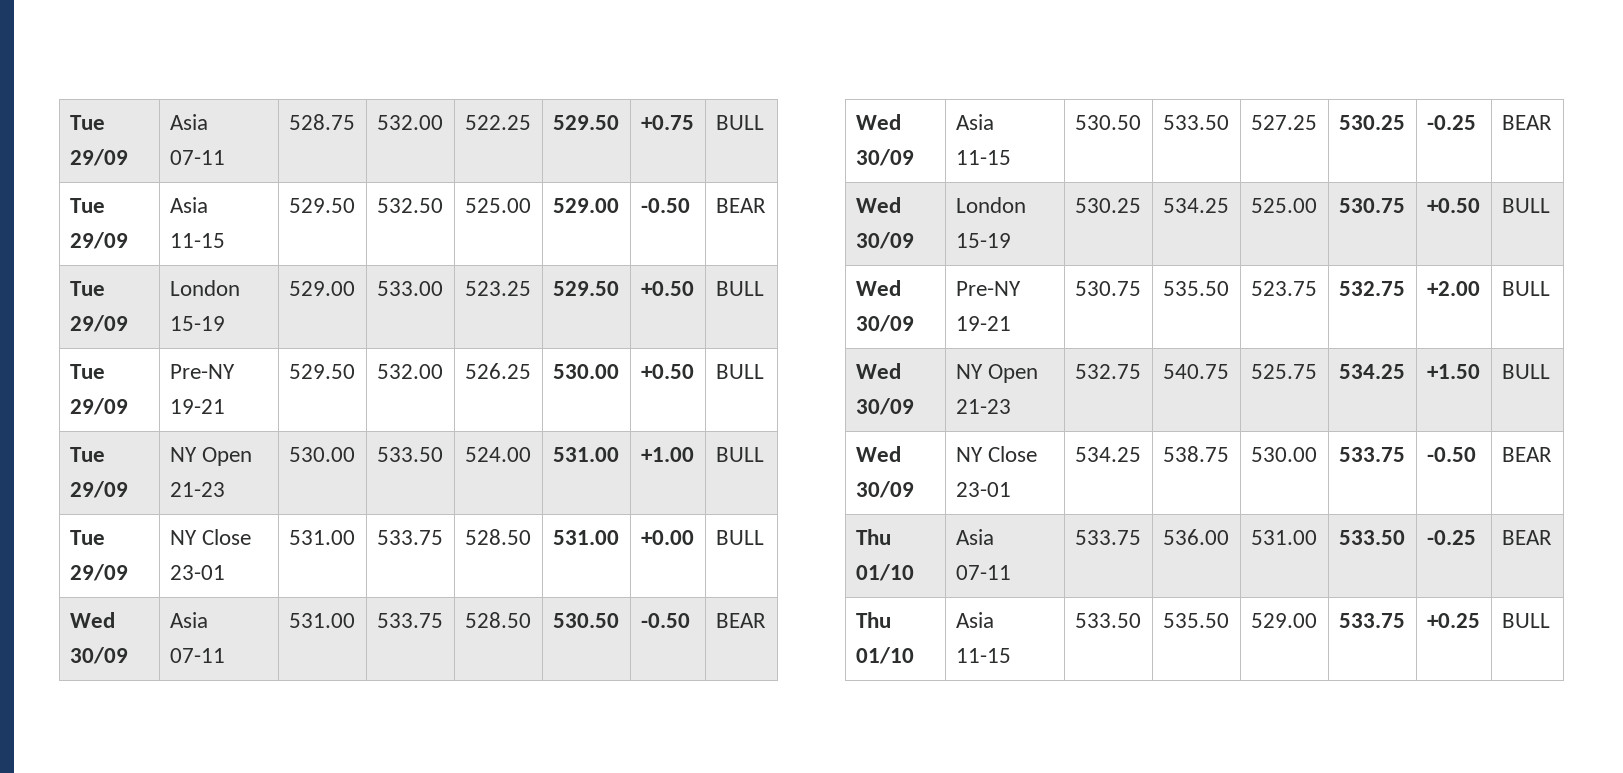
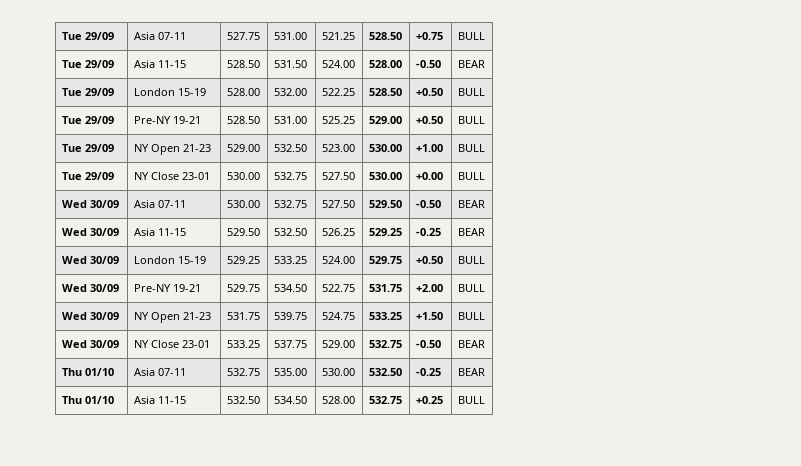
[288,114,355,130] [376,115,443,130] [464,115,531,130] [552,115,619,130] 528.75 | 532.00 | 522.25 | 529.50 -> [226,32,260,40] [273,32,307,40] [321,32,355,40] [368,32,402,40] 527.75 | 531.00 | 521.25 | 528.50
[288,198,355,213] [376,198,443,213] [464,198,531,213] [552,198,619,213] 529.50 | 532.50 | 525.00 | 529.00 -> [226,60,260,68] [273,60,307,68] [321,60,355,68] [368,60,402,68] 528.50 | 531.50 | 524.00 | 528.00
[288,281,355,296] [376,281,443,296] [464,281,531,296] [552,281,619,296] 529.00 | 533.00 | 523.25 | 529.50 -> [226,88,260,96] [273,88,307,96] [321,88,355,96] [368,88,402,96] 528.00 | 532.00 | 522.25 | 528.50
[288,364,355,379] [376,364,443,379] [464,363,531,379] [552,364,619,379] 529.50 | 532.00 | 526.25 | 530.00 -> [226,116,260,124] [273,116,307,124] [321,116,355,124] [368,116,402,124] 528.50 | 531.00 | 525.25 | 529.00
[288,447,355,462] [376,447,443,462] [464,447,531,462] [552,447,619,462] 530.00 | 533.50 | 524.00 | 531.00 -> [226,144,260,152] [273,144,307,152] [321,144,355,152] [368,144,402,152] 529.00 | 532.50 | 523.00 | 530.00
[288,530,355,545] [376,530,443,545] [464,529,531,545] [552,530,619,545] 531.00 | 533.75 | 528.50 | 531.00 -> [226,172,260,180] [273,172,307,180] [321,172,355,180] [368,172,402,180] 530.00 | 532.75 | 527.50 | 530.00
[288,613,355,628] [376,613,443,628] [464,612,531,628] [552,613,619,628] 531.00 | 533.75 | 528.50 | 530.50 -> [226,200,260,208] [273,200,307,208] [321,200,355,208] [368,200,402,208] 530.00 | 532.75 | 527.50 | 529.50
[1074,115,1141,130] [1162,115,1229,130] [1250,115,1317,130] [1338,115,1405,130] 530.50 | 533.50 | 527.25 | 530.25 -> [226,228,260,236] [273,228,307,236] [321,228,355,236] [368,228,402,236] 529.50 | 532.50 | 526.25 | 529.25
[1074,198,1141,213] [1162,198,1229,213] [1250,198,1317,213] [1338,198,1405,213] 530.25 | 534.25 | 525.00 | 530.75 -> [226,256,260,264] [273,256,307,264] [321,256,355,264] [368,256,402,264] 529.25 | 533.25 | 524.00 | 529.75
[1074,281,1141,296] [1162,281,1229,296] [1250,281,1317,296] [1338,281,1405,296] 530.75 | 535.50 | 523.75 | 532.75 -> [226,284,260,292] [273,284,307,292] [321,284,355,292] [368,284,402,292] 529.75 | 534.50 | 522.75 | 531.75
[1074,364,1141,379] [1162,364,1229,379] [1250,364,1317,379] [1338,364,1405,379] 532.75 | 540.75 | 525.75 | 534.25 -> [226,312,260,320] [273,312,307,320] [321,312,355,320] [368,312,402,320] 531.75 | 539.75 | 524.75 | 533.25
[1074,447,1141,462] [1162,446,1229,462] [1250,447,1317,462] [1338,447,1405,462] 534.25 | 538.75 | 530.00 | 533.75 -> [226,340,260,348] [273,340,307,348] [321,340,355,348] [368,340,402,348] 533.25 | 537.75 | 529.00 | 532.75
[1074,530,1141,545] [1162,529,1229,545] [1250,530,1317,545] [1338,530,1405,545] 533.75 | 536.00 | 531.00 | 533.50 -> [226,368,260,376] [273,368,307,376] [321,368,355,376] [368,368,402,376] 532.75 | 535.00 | 530.00 | 532.50
[1074,613,1141,628] [1162,613,1229,628] [1250,613,1317,628] [1338,613,1405,628] 533.50 | 535.50 | 529.00 | 533.75 -> [226,396,260,404] [273,396,307,404] [321,396,355,404] [368,396,402,404] 532.50 | 534.50 | 528.00 | 532.75

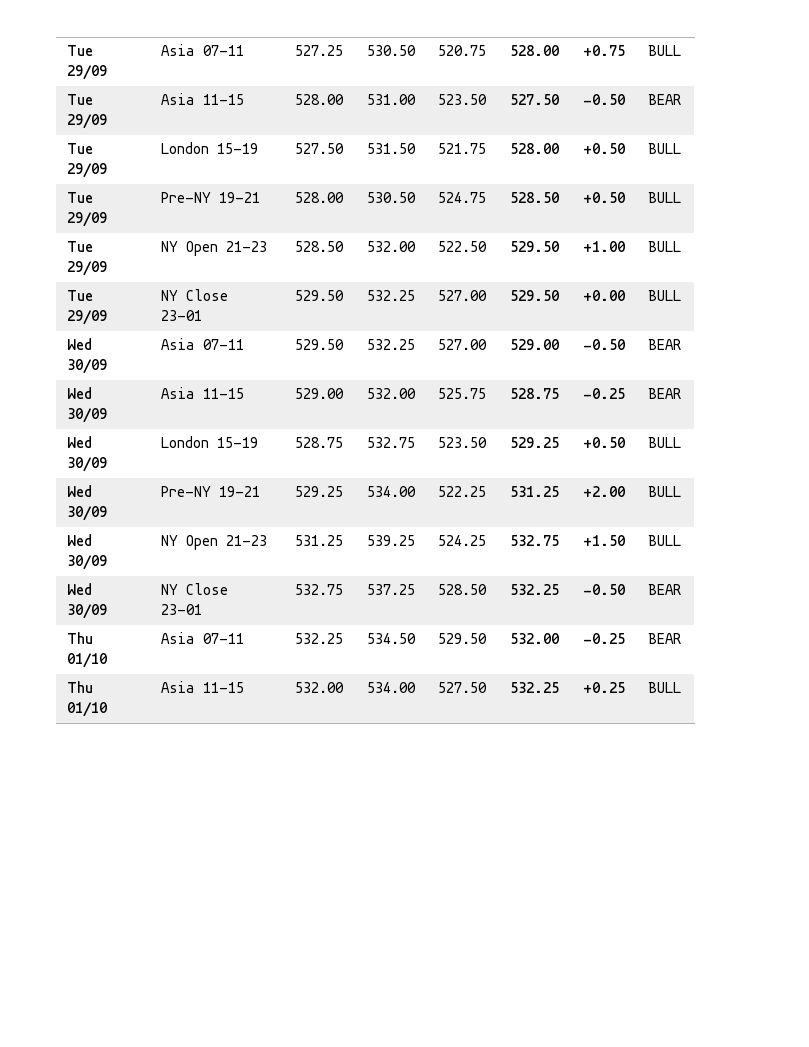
[226,32,260,40] [273,32,307,40] [321,32,355,40] [368,32,402,40] 527.75 | 531.00 | 521.25 | 528.50 -> [295,45,344,56] [367,45,417,56] [438,45,487,56] [510,45,560,56] 527.25 | 530.50 | 520.75 | 528.00
[226,60,260,68] [273,60,307,68] [321,60,355,68] [368,60,402,68] 528.50 | 531.50 | 524.00 | 528.00 -> [295,94,345,105] [367,94,417,105] [438,94,488,105] [510,94,560,105] 528.00 | 531.00 | 523.50 | 527.50
[226,88,260,96] [273,88,307,96] [321,88,355,96] [368,88,402,96] 528.00 | 532.00 | 522.25 | 528.50 -> [295,143,345,154] [367,143,417,154] [438,143,487,154] [510,143,560,154] 527.50 | 531.50 | 521.75 | 528.00
[226,116,260,124] [273,116,307,124] [321,116,355,124] [368,116,402,124] 528.50 | 531.00 | 525.25 | 529.00 -> [295,192,345,203] [367,192,417,203] [438,192,487,203] [510,192,560,203] 528.00 | 530.50 | 524.75 | 528.50
[226,144,260,152] [273,144,307,152] [321,144,355,152] [368,144,402,152] 529.00 | 532.50 | 523.00 | 530.00 -> [295,241,345,252] [367,241,417,252] [438,241,488,252] [510,241,560,252] 528.50 | 532.00 | 522.50 | 529.50
[226,172,260,180] [273,172,307,180] [321,172,355,180] [368,172,402,180] 530.00 | 532.75 | 527.50 | 530.00 -> [295,290,345,301] [367,290,416,301] [438,290,488,301] [510,290,560,301] 529.50 | 532.25 | 527.00 | 529.50
[226,200,260,208] [273,200,307,208] [321,200,355,208] [368,200,402,208] 530.00 | 532.75 | 527.50 | 529.50 -> [295,339,345,350] [367,339,416,350] [438,339,488,350] [510,339,560,350] 529.50 | 532.25 | 527.00 | 529.00
[226,228,260,236] [273,228,307,236] [321,228,355,236] [368,228,402,236] 529.50 | 532.50 | 526.25 | 529.25 -> [295,388,345,399] [367,388,417,399] [438,388,487,399] [510,388,560,399] 529.00 | 532.00 | 525.75 | 528.75
[226,256,260,264] [273,256,307,264] [321,256,355,264] [368,256,402,264] 529.25 | 533.25 | 524.00 | 529.75 -> [295,437,344,448] [367,437,416,448] [438,437,488,448] [510,437,560,448] 528.75 | 532.75 | 523.50 | 529.25
[226,284,260,292] [273,284,307,292] [321,284,355,292] [368,284,402,292] 529.75 | 534.50 | 522.75 | 531.75 -> [295,486,344,497] [367,486,417,497] [438,486,487,497] [510,486,560,497] 529.25 | 534.00 | 522.25 | 531.25
[226,312,260,320] [273,312,307,320] [321,312,355,320] [368,312,402,320] 531.75 | 539.75 | 524.75 | 533.25 -> [295,535,344,546] [367,535,416,546] [438,535,487,546] [510,535,560,546] 531.25 | 539.25 | 524.25 | 532.75
[226,340,260,348] [273,340,307,348] [321,340,355,348] [368,340,402,348] 533.25 | 537.75 | 529.00 | 532.75 -> [295,584,344,595] [367,584,416,595] [438,584,488,595] [510,584,560,595] 532.75 | 537.25 | 528.50 | 532.25
[226,368,260,376] [273,368,307,376] [321,368,355,376] [368,368,402,376] 532.75 | 535.00 | 530.00 | 532.50 -> [295,633,344,644] [367,633,417,644] [438,633,488,644] [510,633,560,644] 532.25 | 534.50 | 529.50 | 532.00
[226,396,260,404] [273,396,307,404] [321,396,355,404] [368,396,402,404] 532.50 | 534.50 | 528.00 | 532.75 -> [295,682,345,693] [367,682,417,693] [438,682,488,693] [510,682,560,693] 532.00 | 534.00 | 527.50 | 532.25

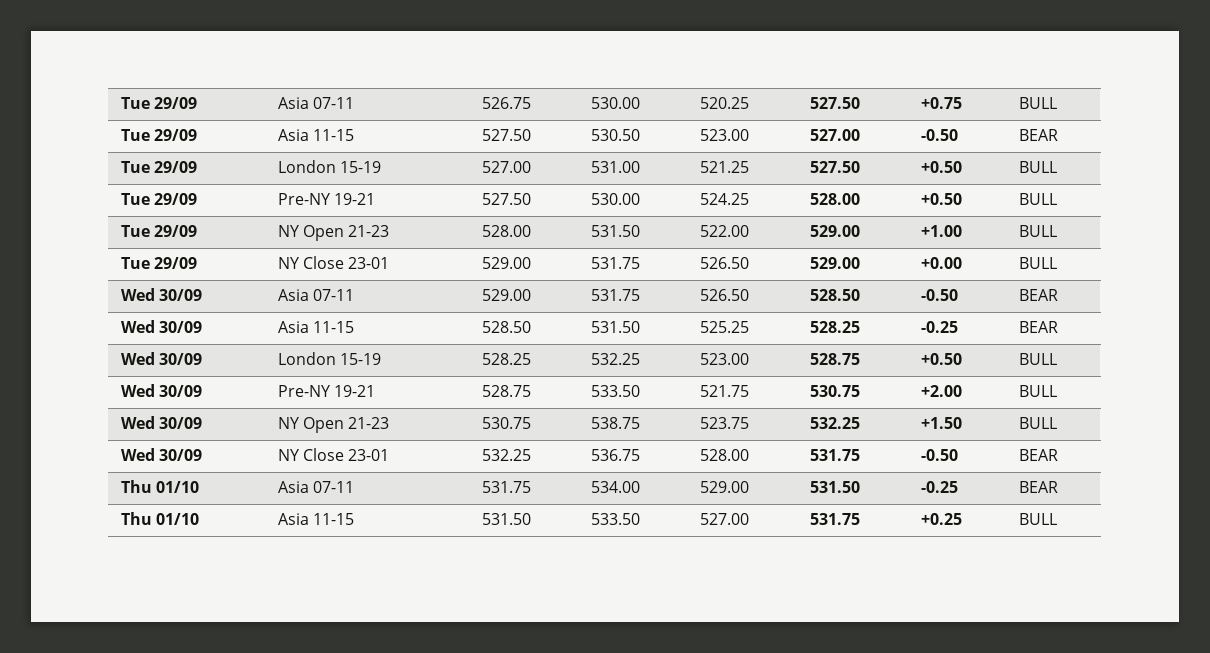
[295,45,344,56] [367,45,417,56] [438,45,487,56] [510,45,560,56] 527.25 | 530.50 | 520.75 | 528.00 -> [481,97,531,109] [590,97,640,109] [699,97,749,109] [809,97,860,109] 526.75 | 530.00 | 520.25 | 527.50
[295,94,345,105] [367,94,417,105] [438,94,488,105] [510,94,560,105] 528.00 | 531.00 | 523.50 | 527.50 -> [481,129,531,141] [590,129,640,141] [699,129,749,141] [809,129,860,141] 527.50 | 530.50 | 523.00 | 527.00
[295,143,345,154] [367,143,417,154] [438,143,487,154] [510,143,560,154] 527.50 | 531.50 | 521.75 | 528.00 -> [481,161,531,173] [590,161,640,173] [699,161,749,173] [809,161,860,173] 527.00 | 531.00 | 521.25 | 527.50
[295,192,345,203] [367,192,417,203] [438,192,487,203] [510,192,560,203] 528.00 | 530.50 | 524.75 | 528.50 -> [481,193,531,205] [590,193,640,205] [699,193,749,205] [809,193,860,205] 527.50 | 530.00 | 524.25 | 528.00
[295,241,345,252] [367,241,417,252] [438,241,488,252] [510,241,560,252] 528.50 | 532.00 | 522.50 | 529.50 -> [481,225,531,237] [590,225,640,237] [699,225,749,237] [809,225,860,237] 528.00 | 531.50 | 522.00 | 529.00
[295,290,345,301] [367,290,416,301] [438,290,488,301] [510,290,560,301] 529.50 | 532.25 | 527.00 | 529.50 -> [481,257,531,269] [590,257,640,269] [699,257,749,269] [809,257,860,269] 529.00 | 531.75 | 526.50 | 529.00
[295,339,345,350] [367,339,416,350] [438,339,488,350] [510,339,560,350] 529.50 | 532.25 | 527.00 | 529.00 -> [481,289,531,301] [590,289,640,301] [699,289,749,301] [809,289,860,301] 529.00 | 531.75 | 526.50 | 528.50
[295,388,345,399] [367,388,417,399] [438,388,487,399] [510,388,560,399] 529.00 | 532.00 | 525.75 | 528.75 -> [481,321,531,333] [590,321,640,333] [699,321,749,333] [809,321,860,333] 528.50 | 531.50 | 525.25 | 528.25
[295,437,344,448] [367,437,416,448] [438,437,488,448] [510,437,560,448] 528.75 | 532.75 | 523.50 | 529.25 -> [481,353,531,365] [590,353,640,365] [699,353,749,365] [809,353,860,365] 528.25 | 532.25 | 523.00 | 528.75
[295,486,344,497] [367,486,417,497] [438,486,487,497] [510,486,560,497] 529.25 | 534.00 | 522.25 | 531.25 -> [481,385,531,397] [590,385,640,397] [699,385,749,397] [809,385,860,397] 528.75 | 533.50 | 521.75 | 530.75
[295,535,344,546] [367,535,416,546] [438,535,487,546] [510,535,560,546] 531.25 | 539.25 | 524.25 | 532.75 -> [481,417,531,429] [590,417,640,429] [699,417,749,429] [809,417,860,429] 530.75 | 538.75 | 523.75 | 532.25
[295,584,344,595] [367,584,416,595] [438,584,488,595] [510,584,560,595] 532.75 | 537.25 | 528.50 | 532.25 -> [481,449,531,461] [590,449,640,461] [699,449,749,461] [809,449,860,461] 532.25 | 536.75 | 528.00 | 531.75
[295,633,344,644] [367,633,417,644] [438,633,488,644] [510,633,560,644] 532.25 | 534.50 | 529.50 | 532.00 -> [481,481,531,493] [590,481,640,493] [699,481,749,493] [809,481,860,493] 531.75 | 534.00 | 529.00 | 531.50
[295,682,345,693] [367,682,417,693] [438,682,488,693] [510,682,560,693] 532.00 | 534.00 | 527.50 | 532.25 -> [481,513,531,525] [590,513,640,525] [699,513,749,525] [809,513,860,525] 531.50 | 533.50 | 527.00 | 531.75

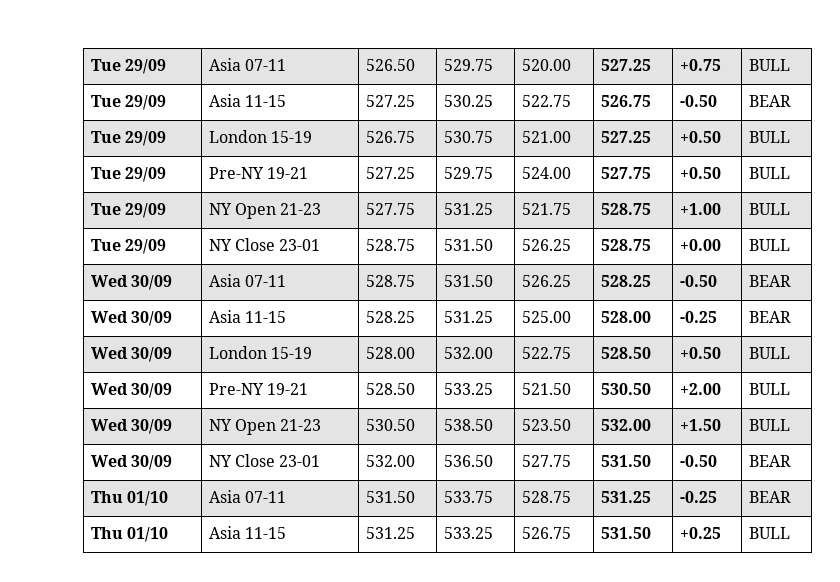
[481,97,531,109] [590,97,640,109] [699,97,749,109] [809,97,860,109] 526.75 | 530.00 | 520.25 | 527.50 -> [365,59,415,71] [443,59,493,71] [521,59,571,71] [600,59,651,71] 526.50 | 529.75 | 520.00 | 527.25
[481,129,531,141] [590,129,640,141] [699,129,749,141] [809,129,860,141] 527.50 | 530.50 | 523.00 | 527.00 -> [365,95,415,107] [443,95,493,107] [521,95,571,107] [600,95,651,107] 527.25 | 530.25 | 522.75 | 526.75
[481,161,531,173] [590,161,640,173] [699,161,749,173] [809,161,860,173] 527.00 | 531.00 | 521.25 | 527.50 -> [365,131,415,143] [443,131,493,143] [521,131,571,143] [600,131,651,143] 526.75 | 530.75 | 521.00 | 527.25
[481,193,531,205] [590,193,640,205] [699,193,749,205] [809,193,860,205] 527.50 | 530.00 | 524.25 | 528.00 -> [365,167,415,179] [443,167,493,179] [521,167,571,179] [600,167,651,179] 527.25 | 529.75 | 524.00 | 527.75
[481,225,531,237] [590,225,640,237] [699,225,749,237] [809,225,860,237] 528.00 | 531.50 | 522.00 | 529.00 -> [365,203,415,215] [443,203,493,215] [521,203,571,215] [600,203,651,215] 527.75 | 531.25 | 521.75 | 528.75
[481,257,531,269] [590,257,640,269] [699,257,749,269] [809,257,860,269] 529.00 | 531.75 | 526.50 | 529.00 -> [365,239,415,251] [443,239,493,251] [521,239,571,251] [600,239,651,251] 528.75 | 531.50 | 526.25 | 528.75
[481,289,531,301] [590,289,640,301] [699,289,749,301] [809,289,860,301] 529.00 | 531.75 | 526.50 | 528.50 -> [365,275,415,287] [443,275,493,287] [521,275,571,287] [600,275,651,287] 528.75 | 531.50 | 526.25 | 528.25
[481,321,531,333] [590,321,640,333] [699,321,749,333] [809,321,860,333] 528.50 | 531.50 | 525.25 | 528.25 -> [365,311,415,323] [443,311,493,323] [521,311,571,323] [600,311,651,323] 528.25 | 531.25 | 525.00 | 528.00
[481,353,531,365] [590,353,640,365] [699,353,749,365] [809,353,860,365] 528.25 | 532.25 | 523.00 | 528.75 -> [365,347,415,359] [443,347,493,359] [521,347,571,359] [600,347,651,359] 528.00 | 532.00 | 522.75 | 528.50
[481,385,531,397] [590,385,640,397] [699,385,749,397] [809,385,860,397] 528.75 | 533.50 | 521.75 | 530.75 -> [365,383,415,395] [443,383,493,395] [521,383,571,395] [600,383,651,395] 528.50 | 533.25 | 521.50 | 530.50
[481,417,531,429] [590,417,640,429] [699,417,749,429] [809,417,860,429] 530.75 | 538.75 | 523.75 | 532.25 -> [365,419,415,431] [443,419,493,431] [521,419,571,431] [600,419,651,431] 530.50 | 538.50 | 523.50 | 532.00
[481,449,531,461] [590,449,640,461] [699,449,749,461] [809,449,860,461] 532.25 | 536.75 | 528.00 | 531.75 -> [365,455,415,467] [443,455,493,467] [521,455,571,467] [600,455,651,467] 532.00 | 536.50 | 527.75 | 531.50
[481,481,531,493] [590,481,640,493] [699,481,749,493] [809,481,860,493] 531.75 | 534.00 | 529.00 | 531.50 -> [365,491,415,503] [443,491,493,503] [521,491,571,503] [600,491,651,503] 531.50 | 533.75 | 528.75 | 531.25
[481,513,531,525] [590,513,640,525] [699,513,749,525] [809,513,860,525] 531.50 | 533.50 | 527.00 | 531.75 -> [365,527,415,539] [443,527,493,539] [521,527,571,539] [600,527,651,539] 531.25 | 533.25 | 526.75 | 531.50

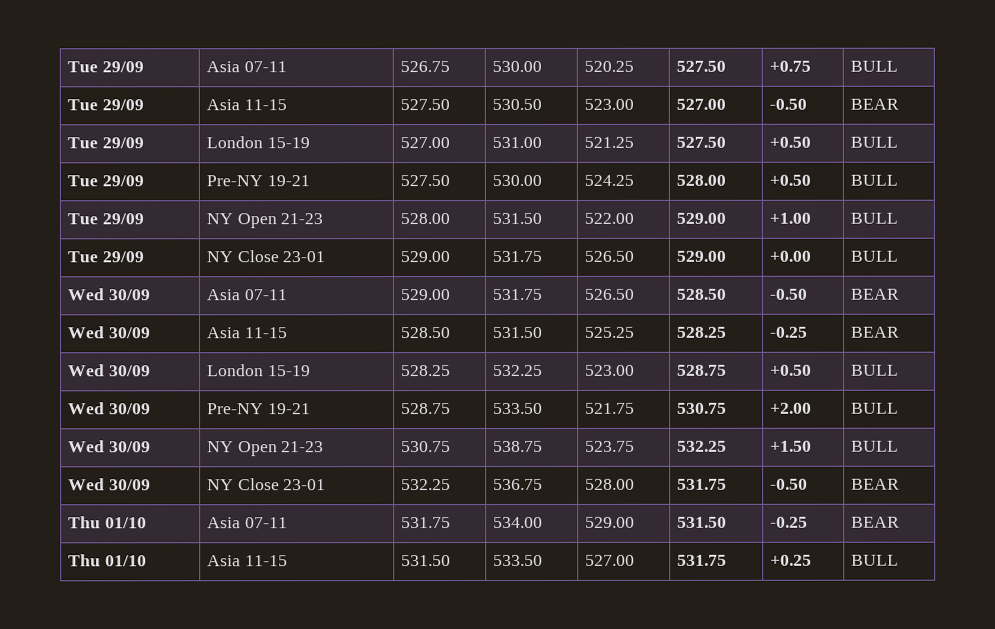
[365,59,415,71] [443,59,493,71] [521,59,571,71] [600,59,651,71] 526.50 | 529.75 | 520.00 | 527.25 -> [399,61,450,73] [491,60,542,73] [583,60,634,72] [675,60,726,72] 526.75 | 530.00 | 520.25 | 527.50
[365,95,415,107] [443,95,493,107] [521,95,571,107] [600,95,651,107] 527.25 | 530.25 | 522.75 | 526.75 -> [399,99,450,111] [491,98,542,111] [583,98,634,110] [675,98,726,110] 527.50 | 530.50 | 523.00 | 527.00
[365,131,415,143] [443,131,493,143] [521,131,571,143] [600,131,651,143] 526.75 | 530.75 | 521.00 | 527.25 -> [399,137,450,149] [491,136,542,149] [583,136,634,148] [675,136,726,148] 527.00 | 531.00 | 521.25 | 527.50
[365,167,415,179] [443,167,493,179] [521,167,571,179] [600,167,651,179] 527.25 | 529.75 | 524.00 | 527.75 -> [399,175,450,187] [491,174,542,187] [583,174,634,186] [675,174,726,186] 527.50 | 530.00 | 524.25 | 528.00
[365,203,415,215] [443,203,493,215] [521,203,571,215] [600,203,651,215] 527.75 | 531.25 | 521.75 | 528.75 -> [399,213,450,225] [491,212,542,225] [583,212,634,224] [675,212,726,224] 528.00 | 531.50 | 522.00 | 529.00
[365,239,415,251] [443,239,493,251] [521,239,571,251] [600,239,651,251] 528.75 | 531.50 | 526.25 | 528.75 -> [399,251,450,263] [491,250,542,263] [583,250,634,262] [675,250,726,262] 529.00 | 531.75 | 526.50 | 529.00
[365,275,415,287] [443,275,493,287] [521,275,571,287] [600,275,651,287] 528.75 | 531.50 | 526.25 | 528.25 -> [399,289,450,301] [491,288,542,301] [583,288,634,300] [675,288,726,300] 529.00 | 531.75 | 526.50 | 528.50
[365,311,415,323] [443,311,493,323] [521,311,571,323] [600,311,651,323] 528.25 | 531.25 | 525.00 | 528.00 -> [400,327,451,339] [492,326,543,339] [584,326,635,338] [676,326,727,338] 528.50 | 531.50 | 525.25 | 528.25
[365,347,415,359] [443,347,493,359] [521,347,571,359] [600,347,651,359] 528.00 | 532.00 | 522.75 | 528.50 -> [400,365,451,377] [492,364,543,377] [584,364,635,376] [676,364,727,376] 528.25 | 532.25 | 523.00 | 528.75
[365,383,415,395] [443,383,493,395] [521,383,571,395] [600,383,651,395] 528.50 | 533.25 | 521.50 | 530.50 -> [400,403,451,415] [492,402,543,415] [584,402,635,414] [676,402,727,414] 528.75 | 533.50 | 521.75 | 530.75
[365,419,415,431] [443,419,493,431] [521,419,571,431] [600,419,651,431] 530.50 | 538.50 | 523.50 | 532.00 -> [400,441,451,453] [492,440,543,453] [584,440,635,452] [676,440,727,452] 530.75 | 538.75 | 523.75 | 532.25
[365,455,415,467] [443,455,493,467] [521,455,571,467] [600,455,651,467] 532.00 | 536.50 | 527.75 | 531.50 -> [400,479,451,491] [492,478,543,491] [584,478,635,490] [676,478,727,490] 532.25 | 536.75 | 528.00 | 531.75
[365,491,415,503] [443,491,493,503] [521,491,571,503] [600,491,651,503] 531.50 | 533.75 | 528.75 | 531.25 -> [400,517,451,529] [492,516,543,529] [584,516,635,528] [676,516,727,528] 531.75 | 534.00 | 529.00 | 531.50
[365,527,415,539] [443,527,493,539] [521,527,571,539] [600,527,651,539] 531.25 | 533.25 | 526.75 | 531.50 -> [400,555,451,567] [492,554,543,567] [584,554,635,566] [676,554,727,566] 531.50 | 533.50 | 527.00 | 531.75

